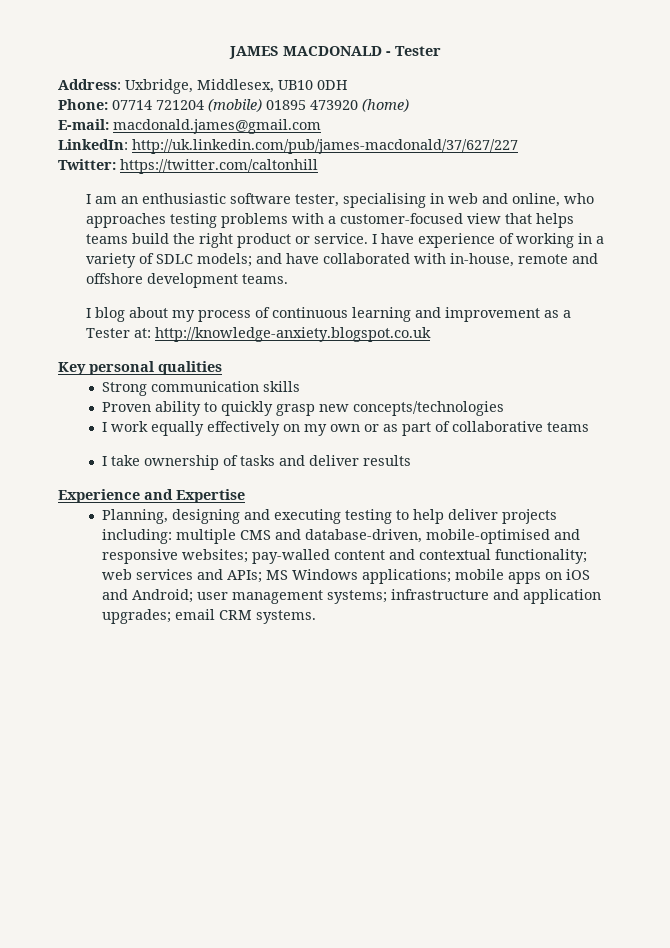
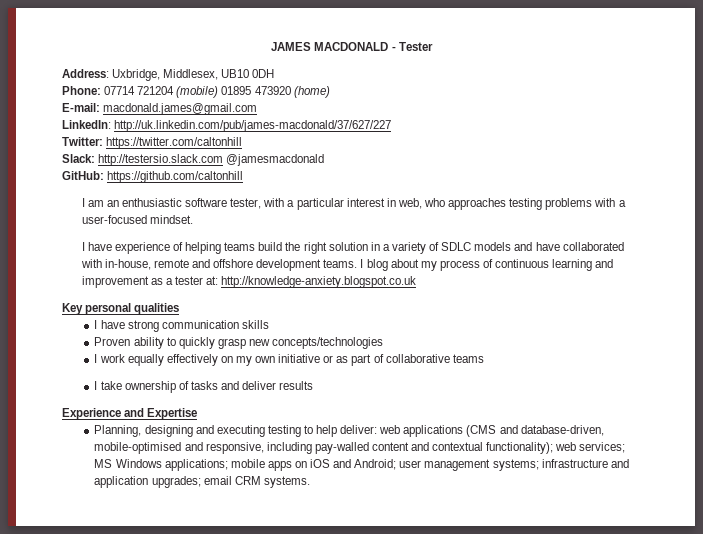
(318, 166) none -> [62,154,325,166] [62,171,244,183] // Slack: http://testersio.slack.com @jamesmacdonald // GitHub: https://github.com/caltonhill
[343,193,561,208] specialising in web and online, -> [263,198,422,210] with a particular interest in web,
[340,213,575,228] [86,233,575,248] customer-focused view that helps teams build the right product or service. I have experience of working -> [81,215,193,224] [81,242,368,254] user-focused mindset. // I have experience of helping teams build the right solution
[197,253,253,267] models; -> [474,242,512,251] models
(289, 279) // -> (358, 263) none
[86,328,131,338] Tester -> [175,276,204,285] tester
[102,382,148,396] Strong -> [94,320,159,332] I have strong
(361, 428) none -> [278,354,321,363] initiative
[448,509,558,524] [102,529,272,544] deliver projects including: multiple CMS -> [340,425,497,437] deliver: web applications (CMS
[102,549,249,564] responsive websites; -> [205,442,312,454] responsive, including
[495,549,588,564] [102,569,263,583] functionality; web services and APIs; -> [486,442,626,454] functionality); web services;

